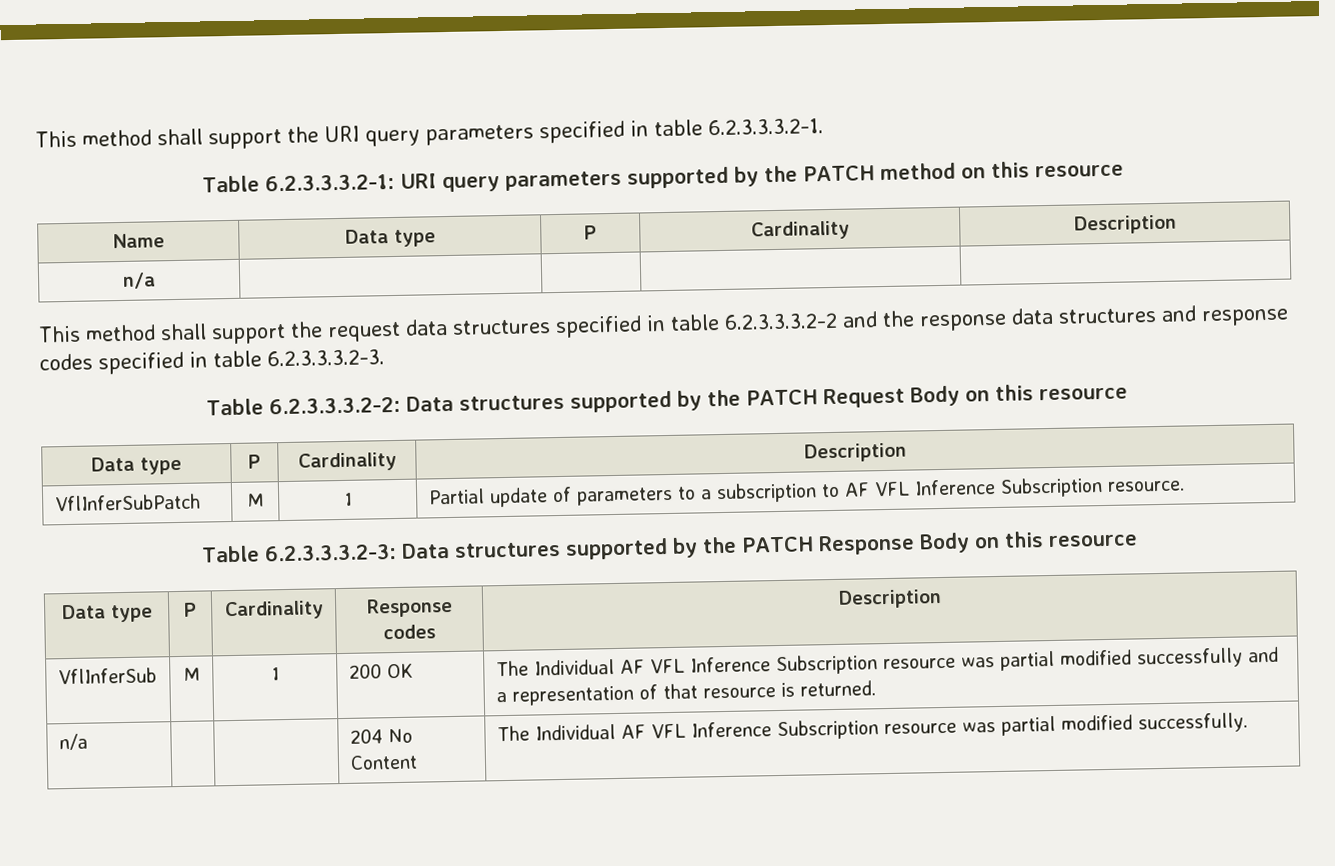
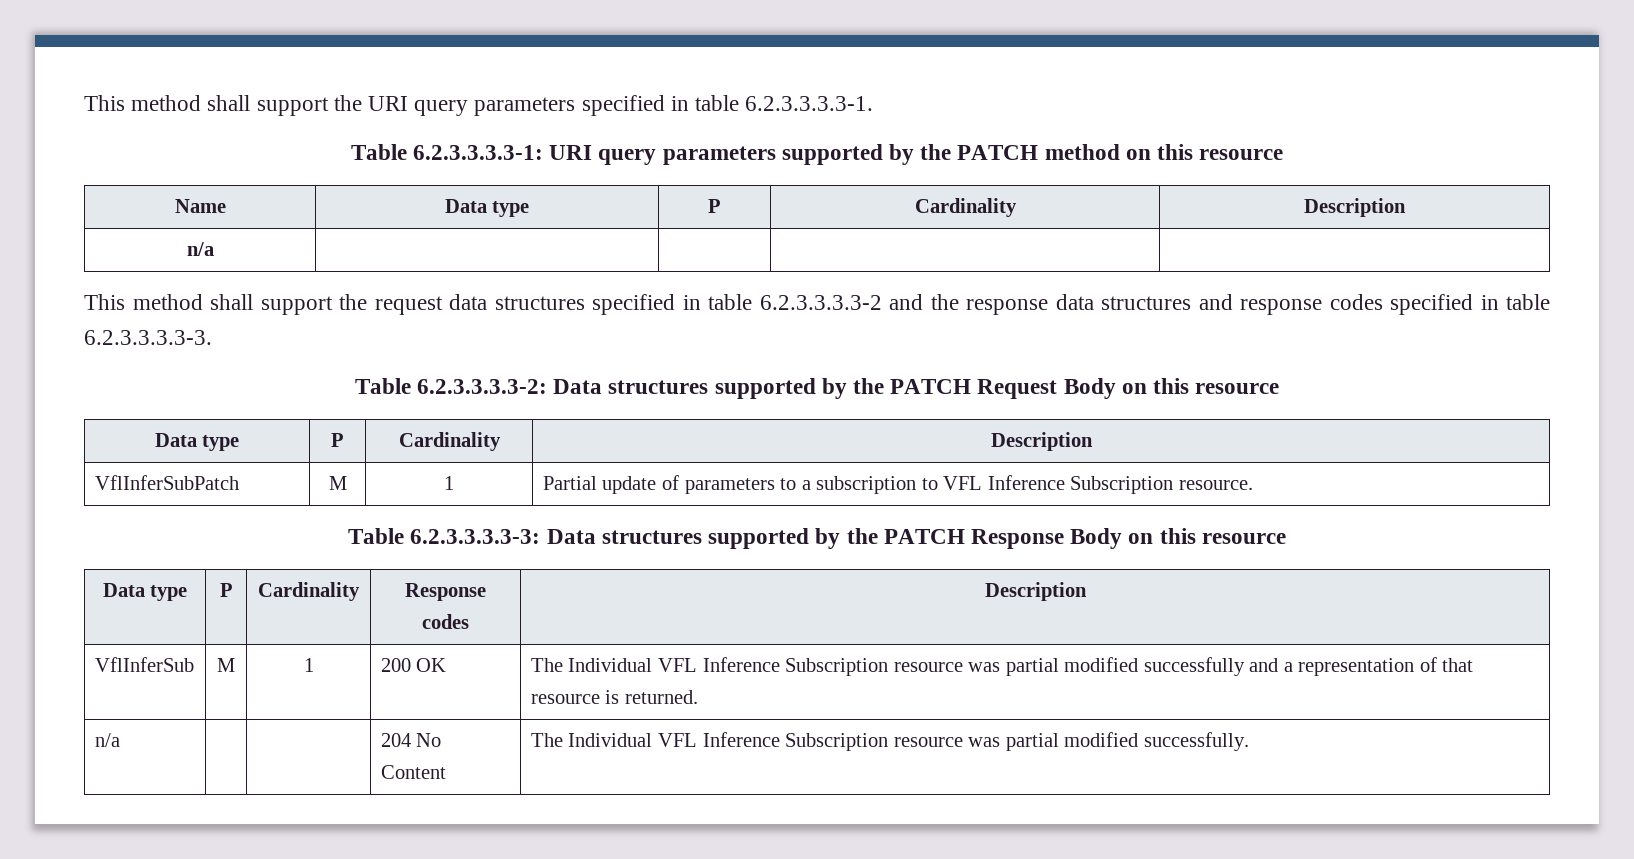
[708,118,824,136] [202,173,396,193] 6.2.3.3.3.2-1. // Table 6.2.3.3.3.2-1: -> [745,96,874,111] [350,144,543,160] 6.2.3.3.3.3-1. // Table 6.2.3.3.3.3-1:
[724,312,838,330] 6.2.3.3.3.2-2 -> [759,295,882,310] 6.2.3.3.3.3-2
[267,349,385,367] [206,396,402,416] 6.2.3.3.3.2-3. // Table 6.2.3.3.3.2-2: -> [84,330,212,345] [354,378,547,394] 6.2.3.3.3.3-3. // Table 6.2.3.3.3.3-2:
[843,482,870,497] AF -> (938, 484) none
[265,543,398,562] 6.2.3.3.3.2-3: -> [410,529,541,544] 6.2.3.3.3.3-3:
[619,659,645,674] AF -> (653, 665) none
[620,724,646,739] AF -> (653, 740) none

